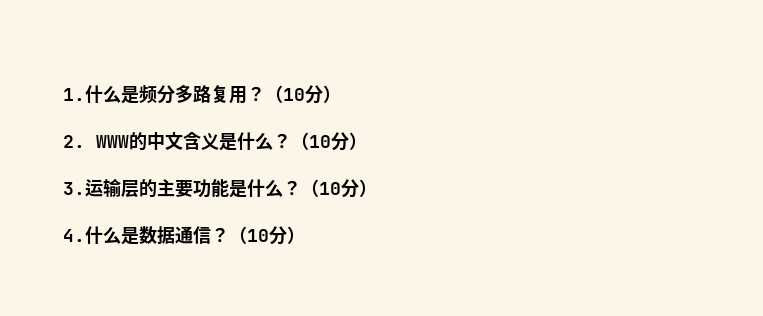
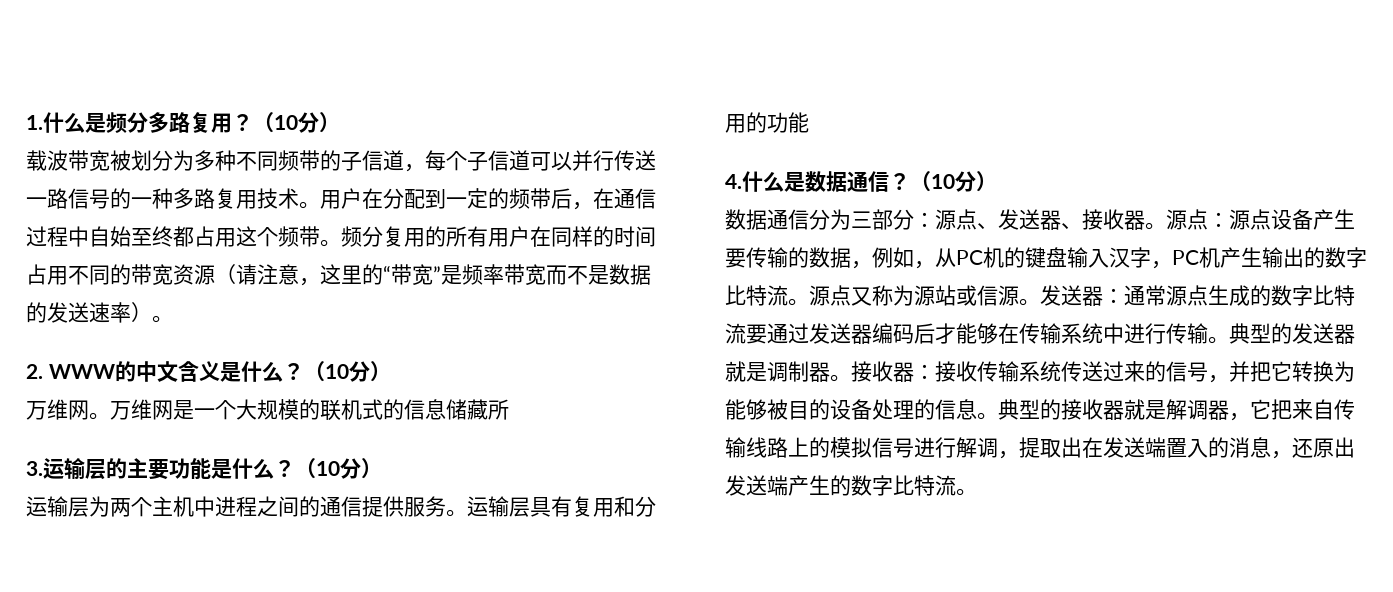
(341, 94) none -> [26,150,656,172] [26,188,656,210] [26,226,656,247] [26,264,651,286] [26,302,173,323] // 载波带宽被划分为多种不同频带的子信道，每个子信道可以并行传送一路信号的一种多路复用技术。用户在分配到一定的频带后，在通信过程中自始至终都占用这个频带。频分复用的所有用户在同样的时间占用不同的带宽资源（请注意，这里的“带宽”是频率带宽而不是数据的发送速率）。
(367, 141) none -> [26,399,509,421] // 万维网。万维网是一个大规模的联机式的信息储藏所
(377, 188) none -> [26,496,656,517] [725,112,809,133] // 运输层为两个主机中进程之间的通信提供服务。运输层具有复用和分用的功能
(305, 235) none -> [725,209,1355,230] [725,247,1367,269] [725,285,1355,306] [725,323,1355,344] [725,361,1355,383] [725,399,1355,421] [725,437,1355,459] [725,475,977,496] // 数据通信分为三部分：源点、发送器、接收器。源点：源点设备产生要传输的数据，例如，从PC机的键盘输入汉字，PC机产生输出的数字比特流。源点又称为源站或信源。发送器：通常源点生成的数字比特流要通过发送器编码后才能够在传输系统中进行传输。典型的发送器就是调制器。接收器：接收传输系统传送过来的信号，并把它转换为能够被目的设备处理的信息。典型的接收器就是解调器，它把来自传输线路上的模拟信号进行解调，提取出在发送端置入的消息，还原出发送端产生的数字比特流。

